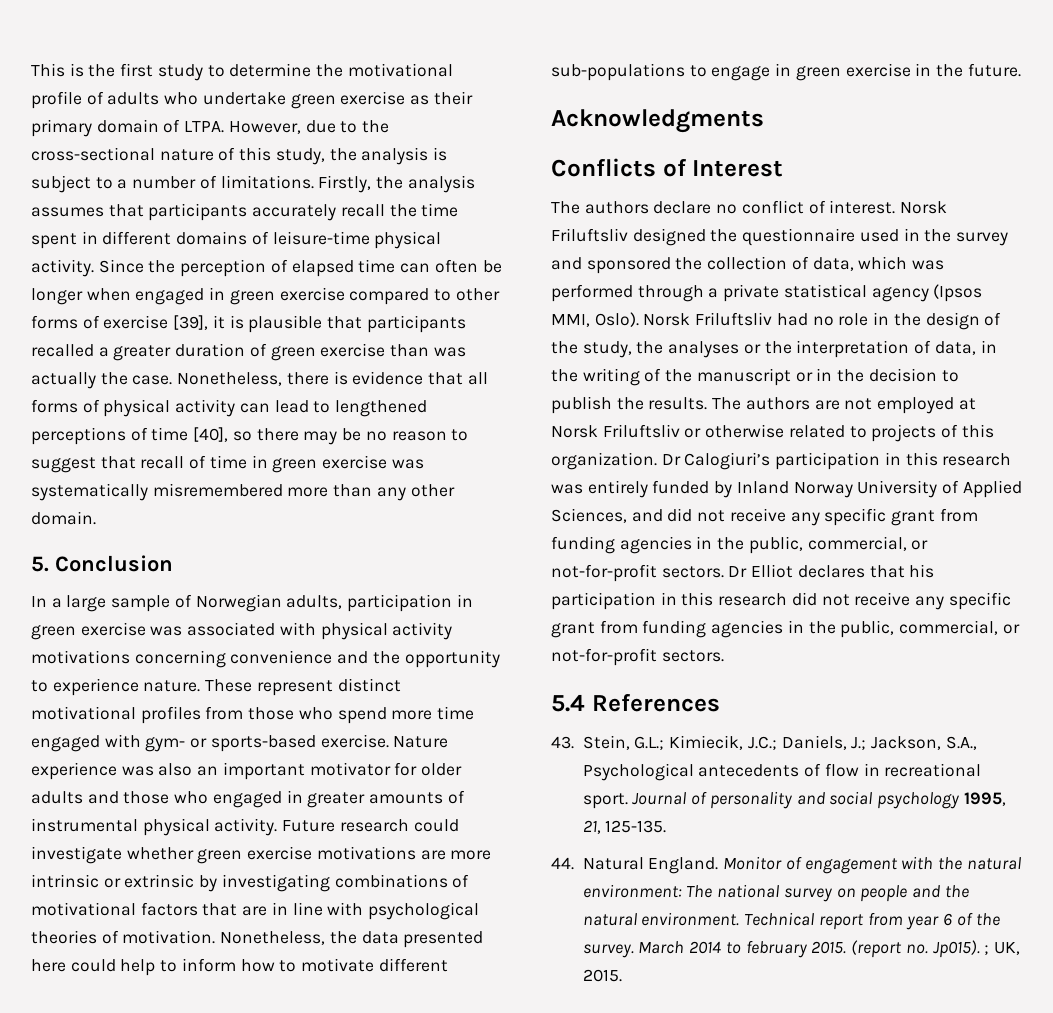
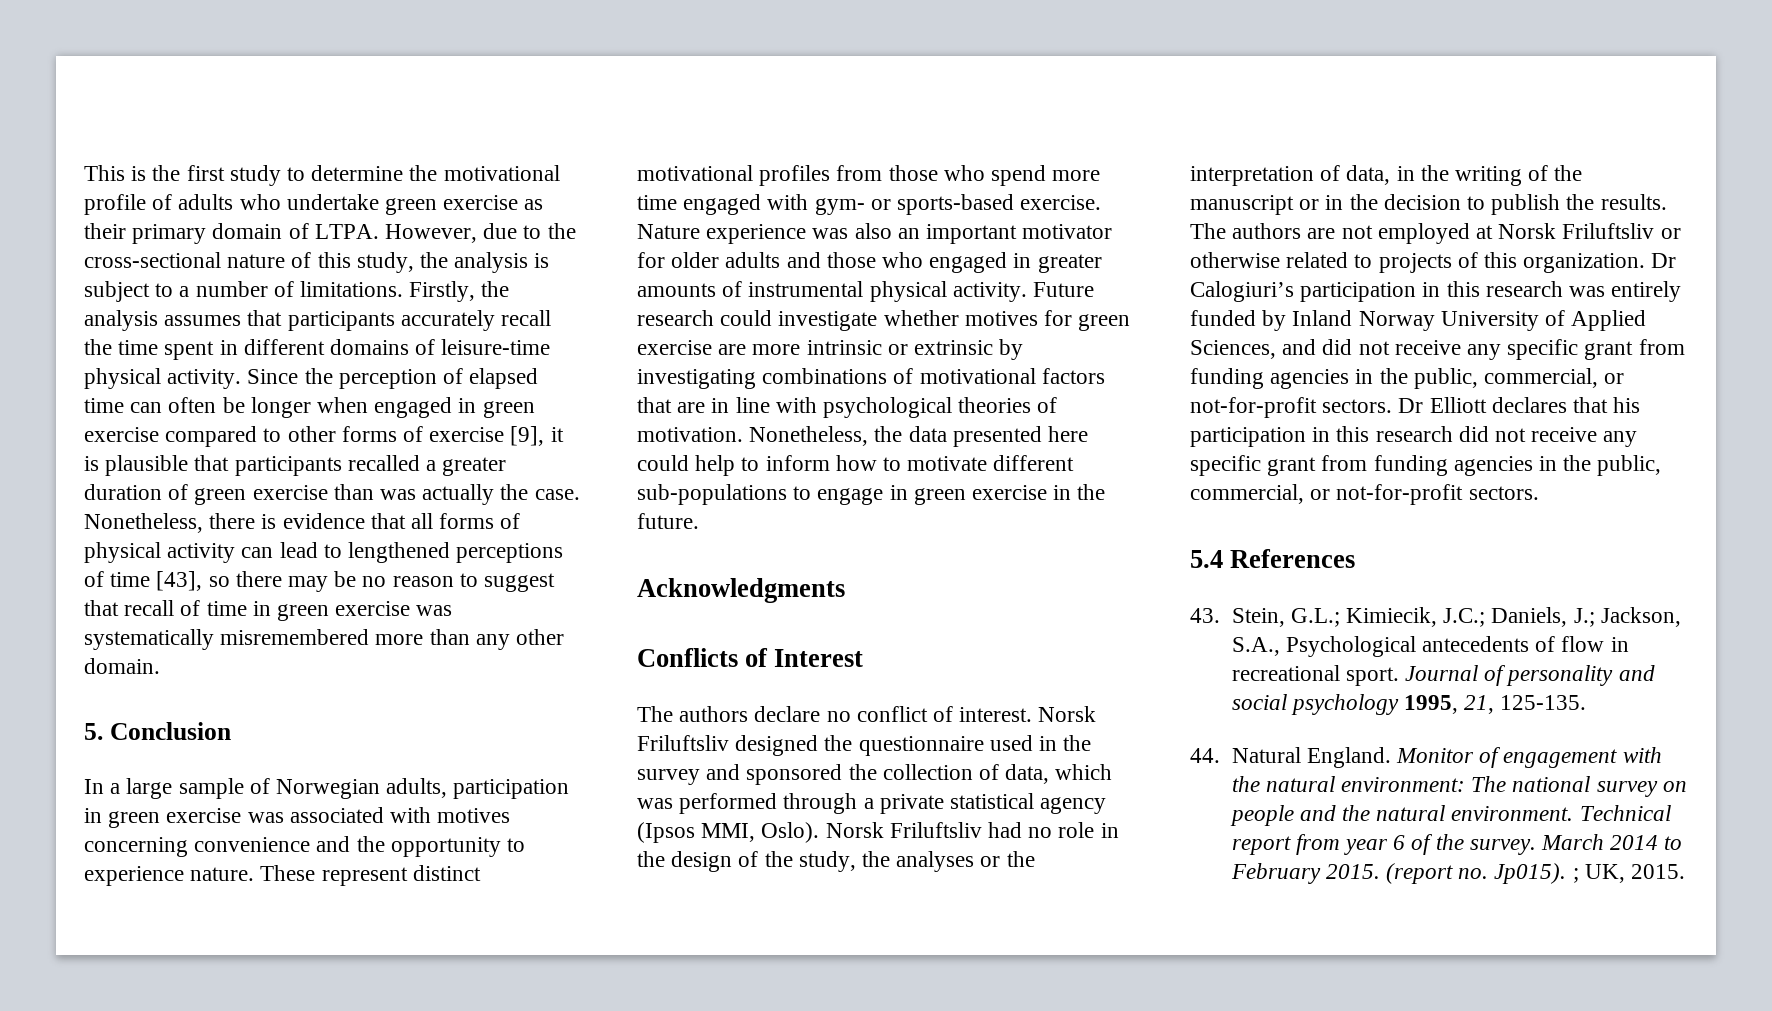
[173,315,209,330] [39], -> [510,426,545,446] [9],
[193,427,229,442] [40], -> [156,571,203,591] [43],
[320,622,453,640] [31,650,130,664] physical activity motivations -> [437,808,511,823] motives
[197,846,416,864] green exercise motivations -> [964,310,1131,331] [637,340,712,355] motives for green exercise
[751,564,794,578] Elliot -> [1429,397,1487,413] Elliott
[745,940,807,958] february -> [1230,863,1321,884] February

